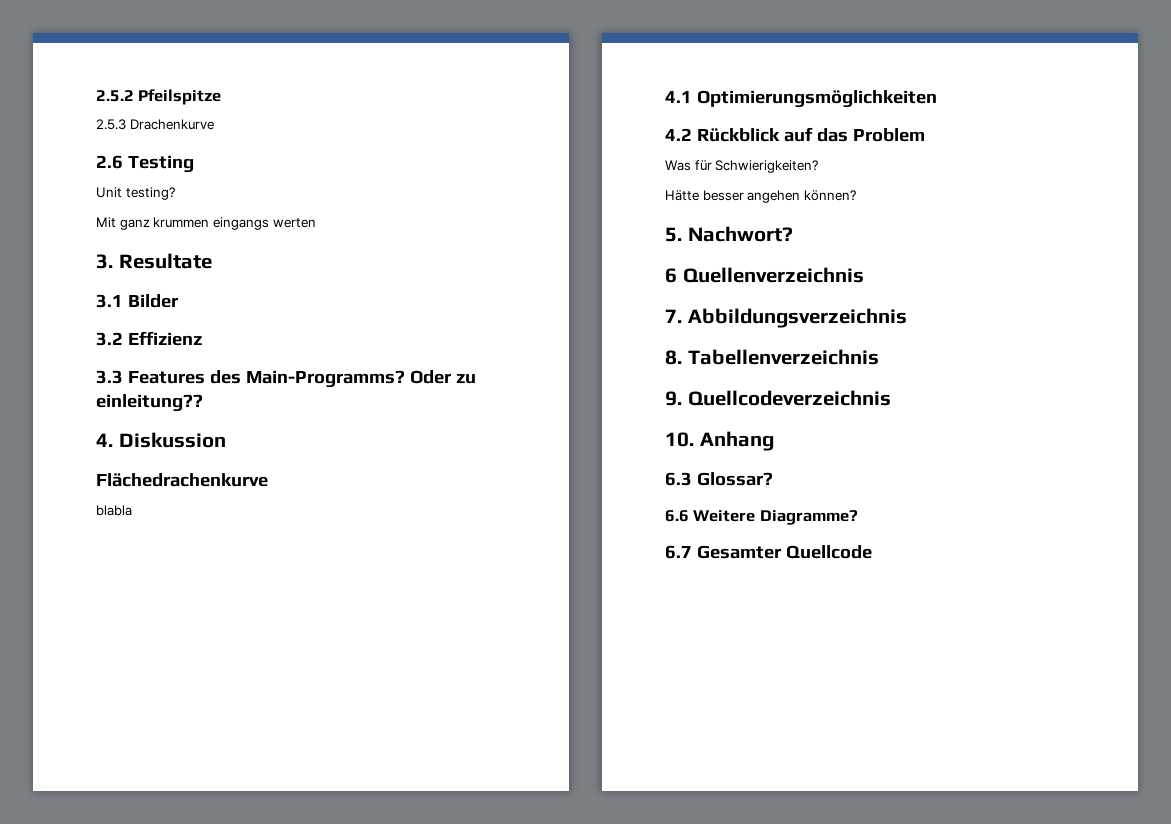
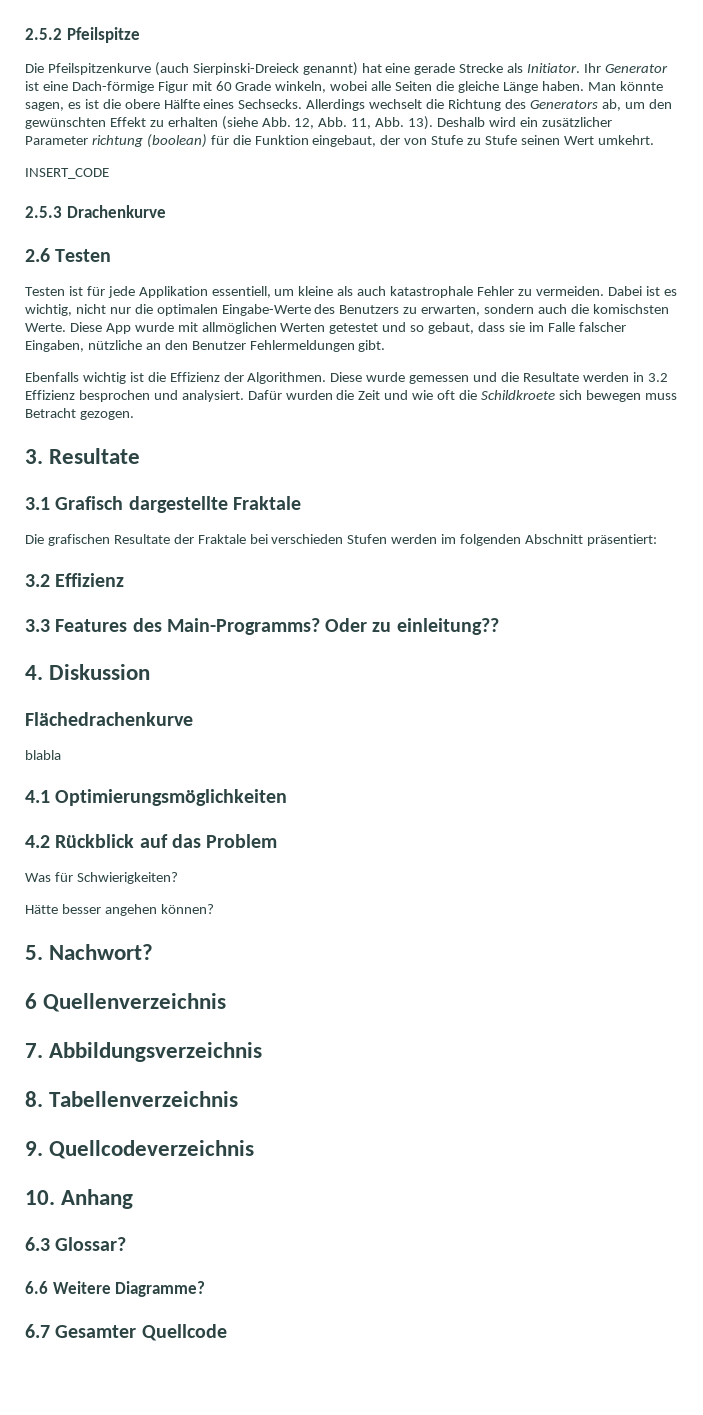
[96,119,214,130] [96,155,194,173] [96,187,175,200] [96,217,316,230] [96,253,212,269] [96,294,179,308] 2.5.3 Drachenkurve // 2.6 Testing // Unit testing? // Mit ganz krummen eingangs werten // 3. Resultate // 3.1 Bilder -> [25,62,668,76] [25,81,663,93] [25,99,672,111] [25,116,612,130] [25,134,654,148] [25,168,109,179] [25,205,166,218] [25,248,112,262] [25,286,677,298] [25,304,669,316] [25,322,626,334] [25,340,386,352] [25,372,668,384] [25,390,677,402] [25,408,134,420] [25,448,141,464] [25,496,301,513] [25,534,657,546] Die Pfeilspitzenkurve (auch Sierpinski-Dreieck genannt) hat eine gerade Strecke als Initiator. Ihr Generator ist eine Dach-förmige Figur mit 60 Grade winkeln, wobei alle Seiten die gleiche Länge haben. Man könnte sagen, es ist die obere Hälfte eines Sechsecks. Allerdings wechselt die Richtung des Generators ab, um den gewünschten Effekt zu erhalten (siehe Abb. 12, Abb. 11, Abb. 13). Deshalb wird ein zusätzlicher Parameter richtung (boolean) für die Funktion eingebaut, der von Stufe zu Stufe seinen Wert umkehrt. // INSERT_CODE // 2.5.3 Drachenkurve // 2.6 Testen // Testen ist für jede Applikation essentiell, um kleine als auch katastrophale Fehler zu vermeiden. Dabei ist es wichtig, nicht nur die optimalen Eingabe-Werte des Benutzers zu erwarten, sondern auch die komischsten Werte. Diese App wurde mit allmöglichen Werten getestet und so gebaut, dass sie im Falle falscher Eingaben, nützliche an den Benutzer Fehlermeldungen gibt. // Ebenfalls wichtig ist die Effizienz der Algorithmen. Diese wurde gemessen und die Resultate werden in 3.2 Effizienz besprochen und analysiert. Dafür wurden die Zeit und wie oft die Schildkroete sich bewegen muss Betracht gezogen. // 3. Resultate // 3.1 Grafisch dargestellte Fraktale // Die grafischen Resultate der Fraktale bei verschieden Stufen werden im folgenden Abschnitt präsentiert:

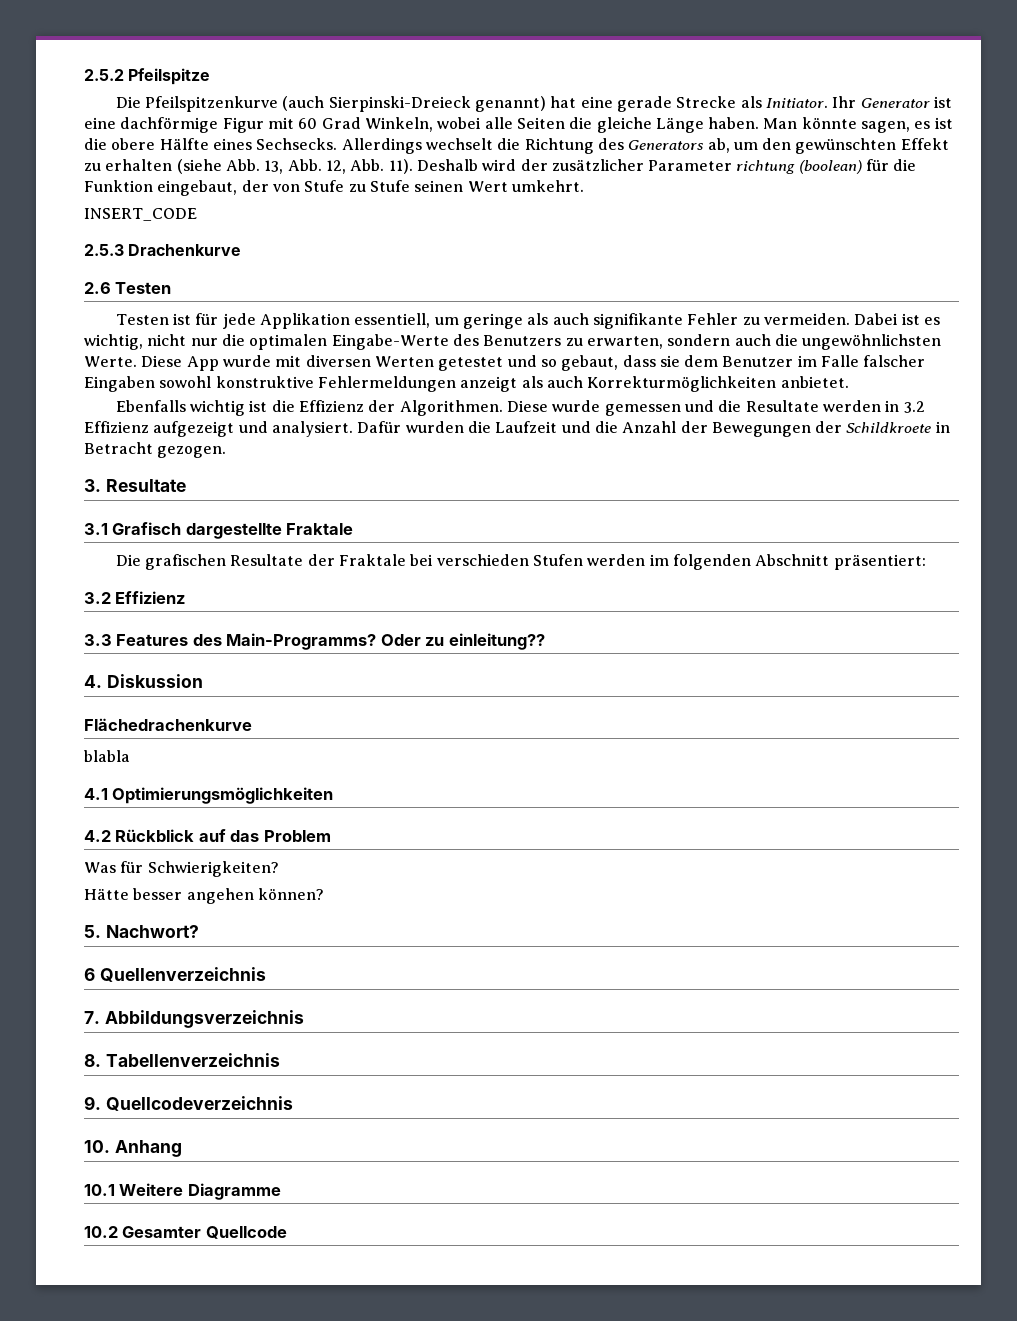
[71,81,154,93] Dach-förmige -> [120,117,219,133] dachförmige
[235,81,327,93] Grade winkeln, -> [321,117,433,132] Grad Winkeln,
[294,116,434,130] 12, Abb. 11, Abb. 13). -> [264,159,413,174] 13, Abb. 12, Abb. 11).
[519,117,538,127] ein -> [520,159,548,171] der
[298,286,474,298] kleine als auch katastrophale -> [462,313,683,329] geringe als auch signifikante
[592,304,669,314] komischsten -> [802,334,942,350] ungewöhnlichsten
[201,322,277,334] allmöglichen -> [305,355,371,367] diversen
(525, 327) none -> [684,355,794,367] dem Benutzer
[25,340,386,352] Eingaben, nützliche an den Benutzer Fehlermeldungen gibt. -> [84,376,849,392] Eingaben sowohl konstruktive Fehlermeldungen anzeigt als auch Korrekturmöglichkeiten anbietet.
[78,390,150,402] besprochen -> [153,421,235,437] aufgezeigt
[358,390,677,402] Zeit und wie oft die Schildkroete sich bewegen muss -> [495,421,950,437] Laufzeit und die Anzahl der Bewegungen der Schildkroete in
[25,1237,127,1251] [25,1281,206,1297] [25,1324,50,1338] 6.3 Glossar? // 6.6 Weitere Diagramme? // 6.7 -> [84,1183,281,1200] [84,1226,118,1238] 10.1 Weitere Diagramme // 10.2

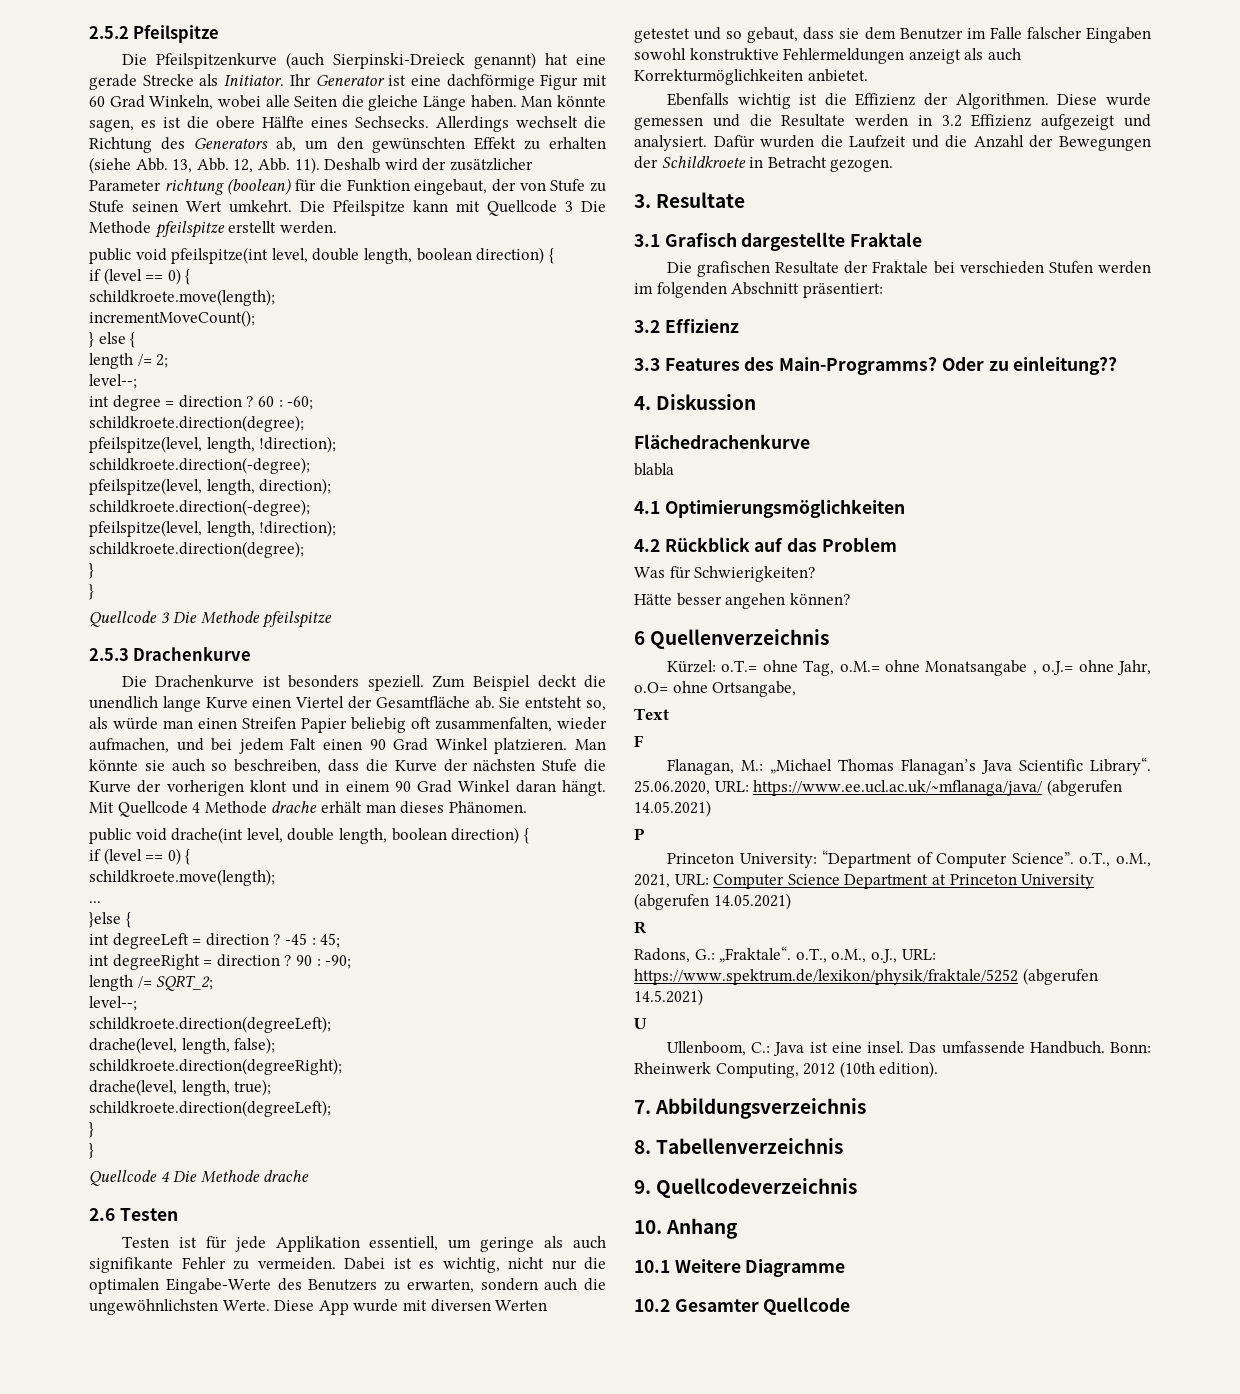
[84,208,197,221] [84,244,242,256] // INSERT_CODE // 2.5.3 Drachenkurve -> [300,200,606,216] [89,221,337,238] [89,247,554,264] [89,268,191,285] [89,289,275,306] [89,310,255,327] [89,332,136,348] [89,353,169,369] [89,374,137,389] [89,395,314,411] [89,415,304,432] [89,436,337,453] [89,457,310,474] [89,478,332,495] [89,499,310,516] [89,520,337,537] [89,541,304,558] [89,563,94,579] [89,584,94,600] [89,611,333,628] [89,647,252,661] [121,675,606,691] [89,696,606,712] [89,717,607,733] [89,738,607,754] [89,759,606,774] [89,780,606,796] [89,801,527,817] [89,827,529,844] [89,848,191,865] [89,869,275,886] [89,901,101,903] [89,912,131,928] [89,933,341,949] [89,954,352,970] [89,975,214,991] [89,996,137,1011] [89,1016,331,1033] [89,1037,276,1054] [89,1058,342,1075] [89,1079,272,1096] [89,1100,331,1117] [89,1122,94,1138] [89,1143,94,1159] [89,1170,310,1186] Die Pfeilspitze kann mit Quellcode 3 Die Methode pfeilspitze erstellt werden. // public void pfeilspitze(int level, double length, boolean direction) { // if (level == 0) { // schildkroete.move(length); // incrementMoveCount(); // } else { // length /= 2; // level--; // int degree = direction ? 60 : -60; // schildkroete.direction(degree); // pfeilspitze(level, length, !direction); // schildkroete.direction(-degree); // pfeilspitze(level, length, direction); // schildkroete.direction(-degree); // pfeilspitze(level, length, !direction); // schildkroete.direction(degree); // } // } // Quellcode 3 Die Methode pfeilspitze // 2.5.3 Drachenkurve // Die Drachenkurve ist besonders speziell. Zum Beispiel deckt die unendlich lange Kurve einen Viertel der Gesamtfläche ab. Sie entsteht so, als würde man einen Streifen Papier beliebig oft zusammenfalten, wieder aufmachen, und bei jedem Falt einen 90 Grad Winkel platzieren. Man könnte sie auch so beschreiben, dass die Kurve der nächsten Stufe die Kurve der vorherigen klont und in einem 90 Grad Winkel daran hängt. Mit Quellcode 4 Methode drache erhält man dieses Phänomen. // public void drache(int level, double length, boolean direction) { // if (level == 0) { // schildkroete.move(length); // ... // }else { // int degreeLeft = direction ? -45 : 45; // int degreeRight = direction ? 90 : -90; // length /= SQRT_2; // level--; // schildkroete.direction(degreeLeft); // drache(level, length, false); // schildkroete.direction(degreeRight); // drache(level, length, true); // schildkroete.direction(degreeLeft); // } // } // Quellcode 4 Die Methode drache
[84,925,199,938] // 5. Nachwort? -> (850, 599) none
(266, 974) none -> [666,660,1151,676] [634,681,797,697] [634,708,669,720] [634,735,644,747] [666,757,1151,775] [634,779,1122,796] [634,800,711,817] [634,828,645,840] [666,850,1151,868] [634,874,1095,889] [634,893,791,910] [634,921,647,934] [634,946,936,963] [634,968,1098,985] [634,989,703,1006] [634,1018,647,1029] [666,1041,1151,1056] [634,1061,939,1078] // Kürzel: o.T.= ohne Tag, o.M.= ohne Monatsangabe , o.J.= ohne Jahr, o.O= ohne Ortsangabe, // Text // F // Flanagan, M.: „Michael Thomas Flanagan’s Java Scientific Library“. 25.06.2020, URL: https://www.ee.ucl.ac.uk/~mflanaga/java/ (abgerufen 14.05.2021) // P // Princeton University: “Department of Computer Science”. o.T., o.M., 2021, URL: Computer Science Department at Princeton University (abgerufen 14.05.2021) // R // Radons, G.: „Fraktale“. o.T., o.M., o.J., URL: https://www.spektrum.de/lexikon/physik/fraktale/5252 (abgerufen 14.5.2021) // U // Ullenboom, C.: Java ist eine insel. Das umfassende Handbuch. Bonn: Rheinwerk Computing, 2012 (10th edition).

